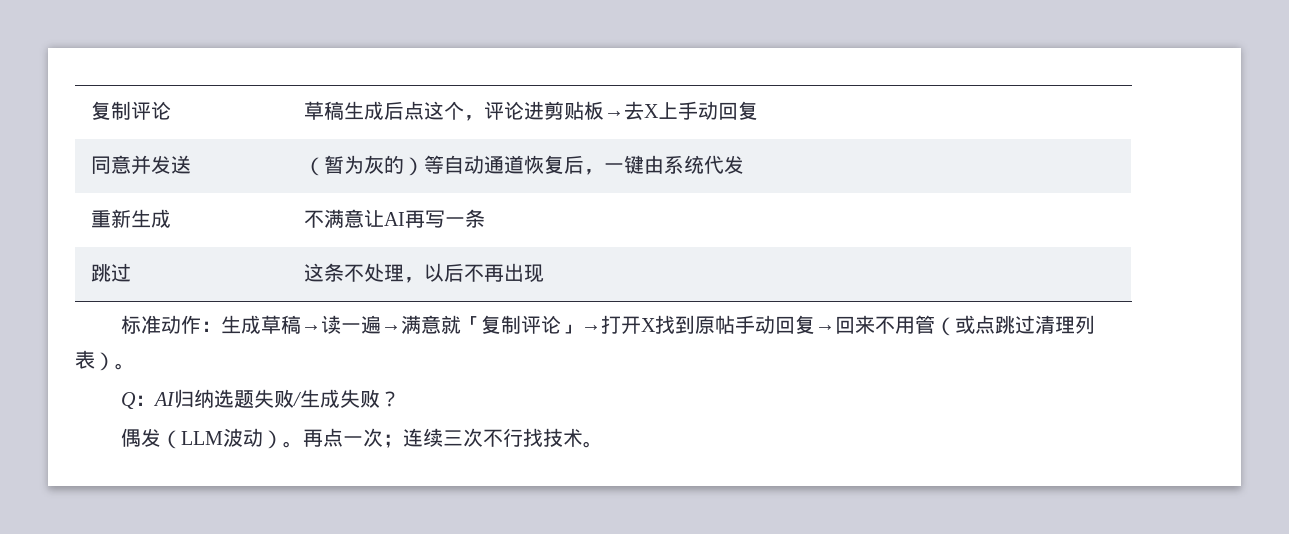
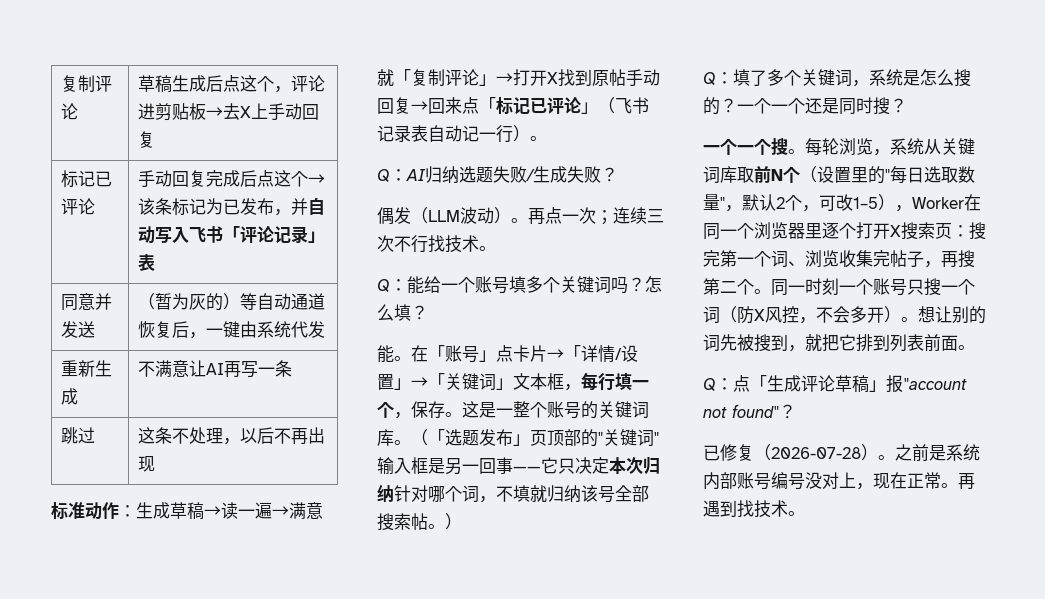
(758, 110) none -> [60,170,112,188] [60,198,95,215] [137,170,325,188] [137,197,325,216] [137,226,325,244] [137,254,155,271] // 标记已评论 | 手动回复完成后点这个→该条标记为已发布，并自动写入飞书「评论记录」表
[875,315,1096,336] [75,350,95,369] 不用管（或点跳过清理列表 -> [462,97,649,115] [377,125,513,143] 点「标记已评论」（飞书记录表自动记一行
(604, 444) none -> [377,276,662,294] [377,304,428,321] [377,345,638,363] [377,372,649,391] [377,401,649,419] [377,429,659,447] [377,456,660,475] [377,485,649,503] [377,513,462,531] [703,69,971,87] [703,97,907,115] [703,138,975,156] [703,166,975,184] [703,194,981,212] [703,222,986,240] [703,250,975,268] [703,278,975,296] [703,306,986,324] [703,334,975,352] [703,375,967,393] [703,404,796,419] [703,444,980,462] [703,472,975,490] [703,500,805,518] // Q：能给一个账号填多个关键词吗？怎么填？ // 能。在「账号」点卡片→「详情/设置」→「关键词」文本框，每行填一个，保存。这是一整个账号的关键词库。（「选题发布」页顶部的"关键词"输入框是另一回事——它只决定本次归纳针对哪个词，不填就归纳该号全部搜索帖。） // Q：填了多个关键词，系统是怎么搜的？一个一个还是同时搜？ // 一个一个搜。每轮浏览，系统从关键词库取前N个（设置里的"每日选取数量"，默认2个，可改1–5），Worker在同一个浏览器里逐个打开X搜索页：搜完第一个词、浏览收集完帖子，再搜第二个。同一时刻一个账号只搜一个词（防X风控，不会多开）。想让别的词先被搜到，就把它排到列表前面。 // Q：点「生成评论草稿」报"account not found"？ // 已修复（2026-07-28）。之前是系统内部账号编号没对上，现在正常。再遇到找技术。

